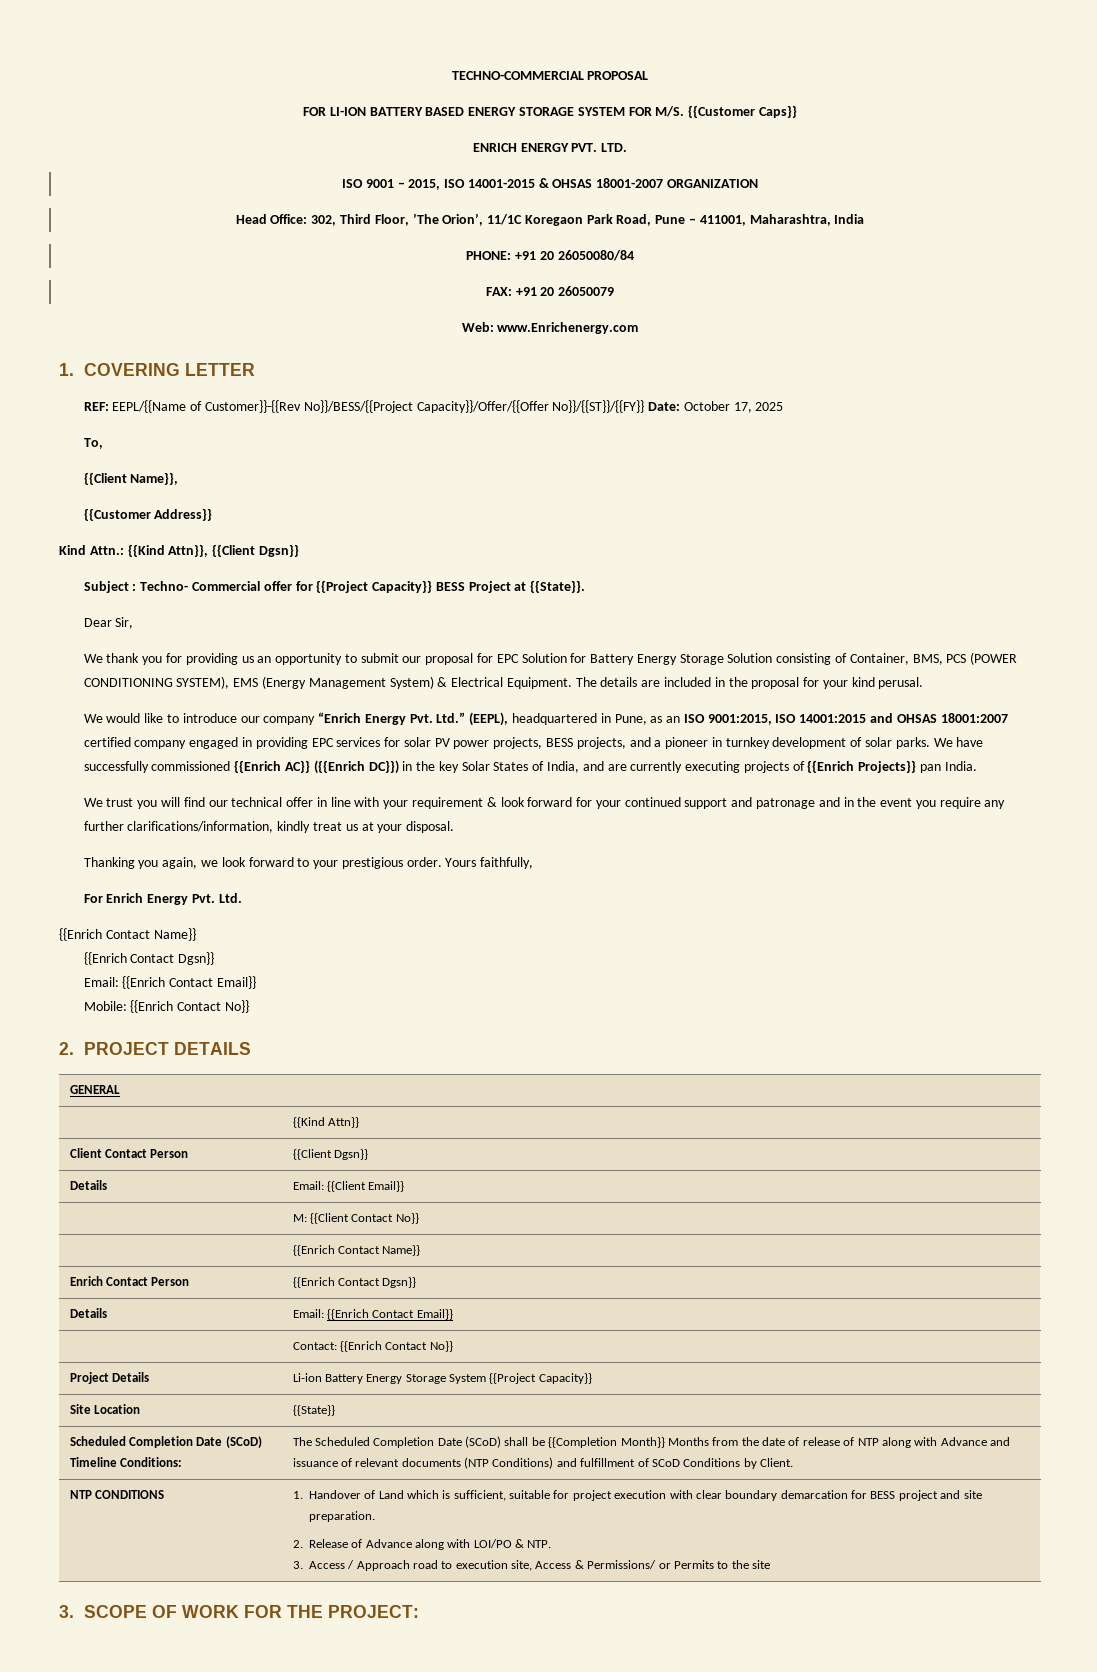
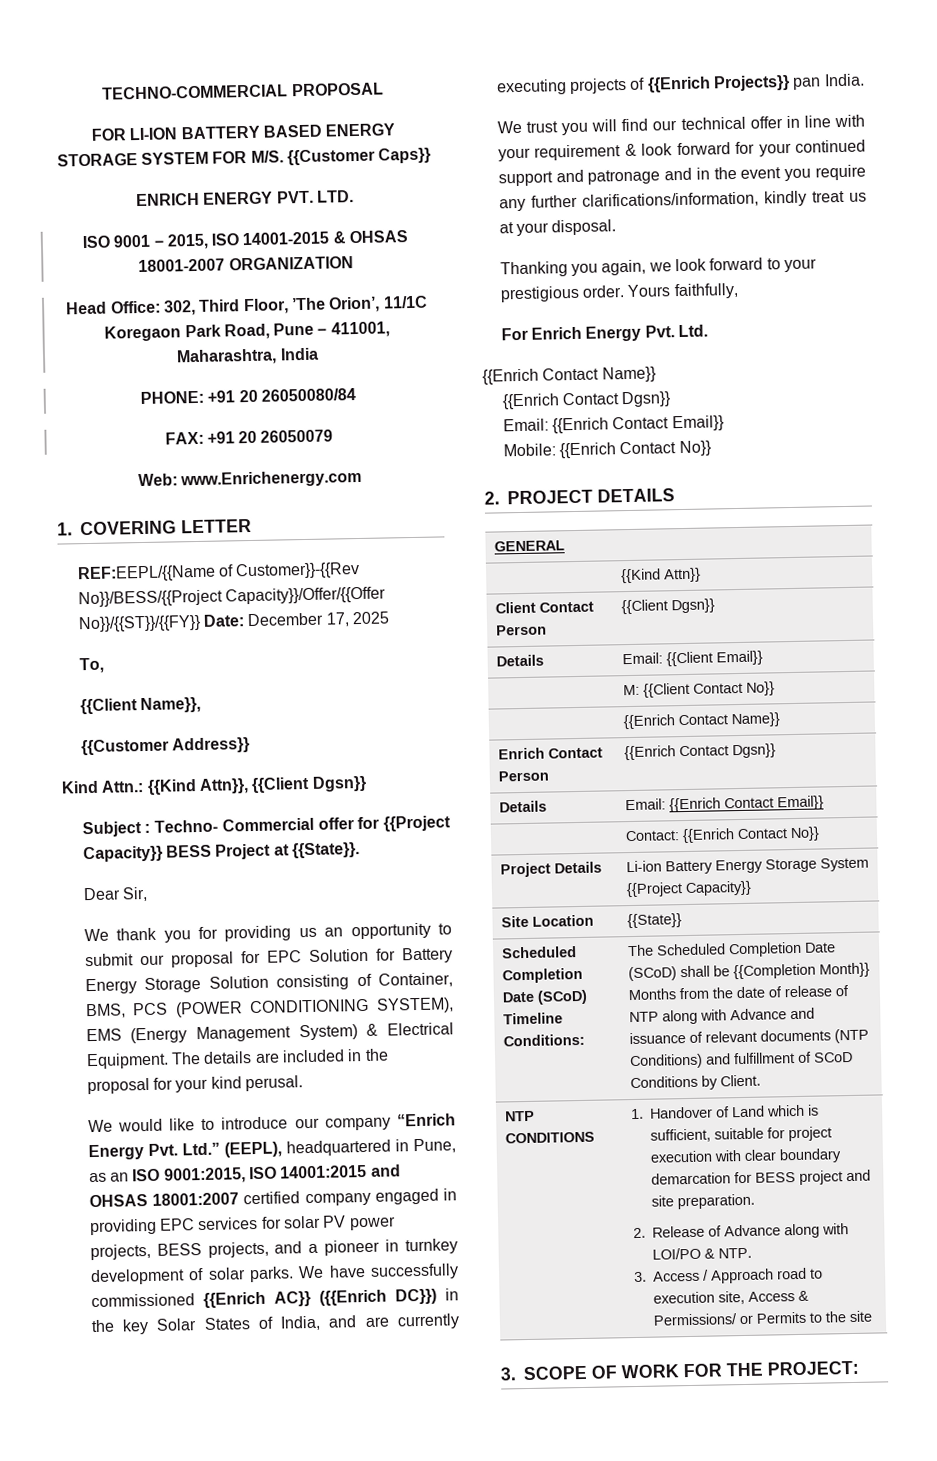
[83,400,187,413] REF: EEPL/{{Name -> [76,564,216,583] REF:EEPL/{{Name
[683,401,730,411] October -> [247,612,325,627] December

